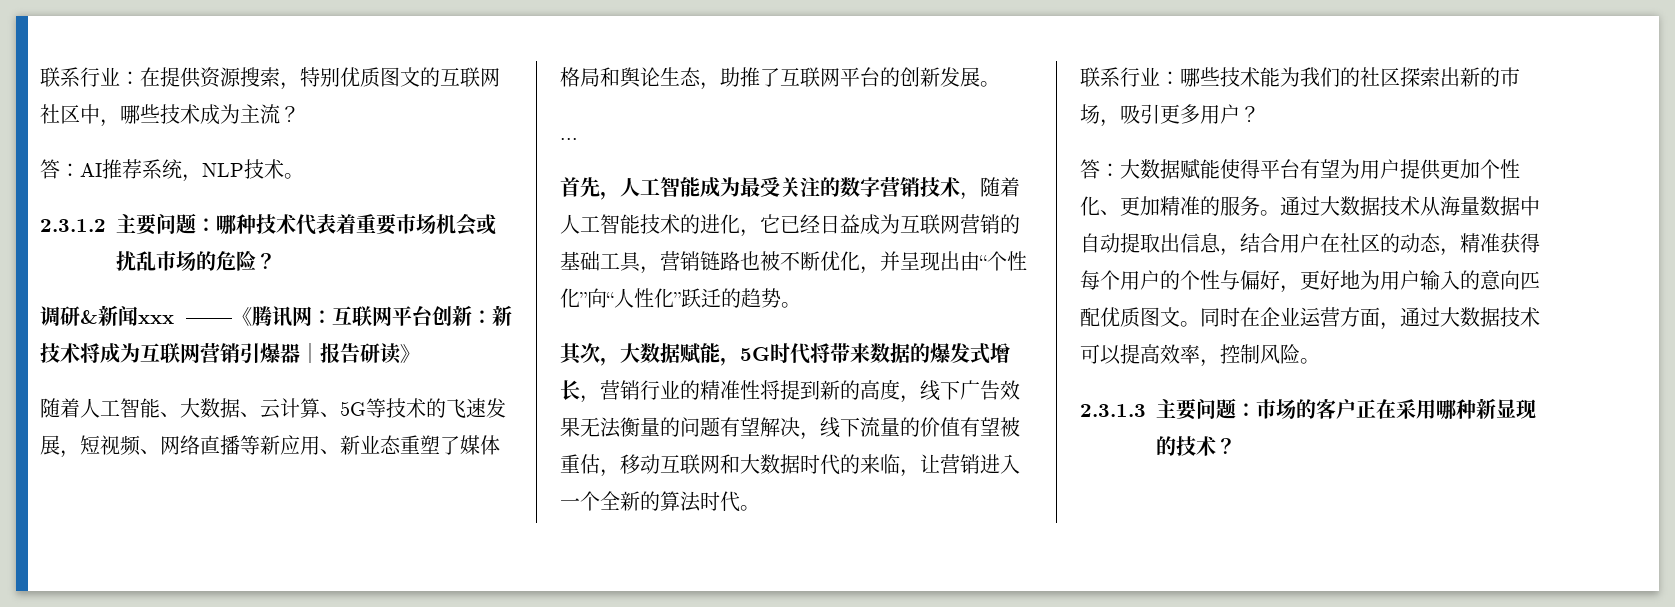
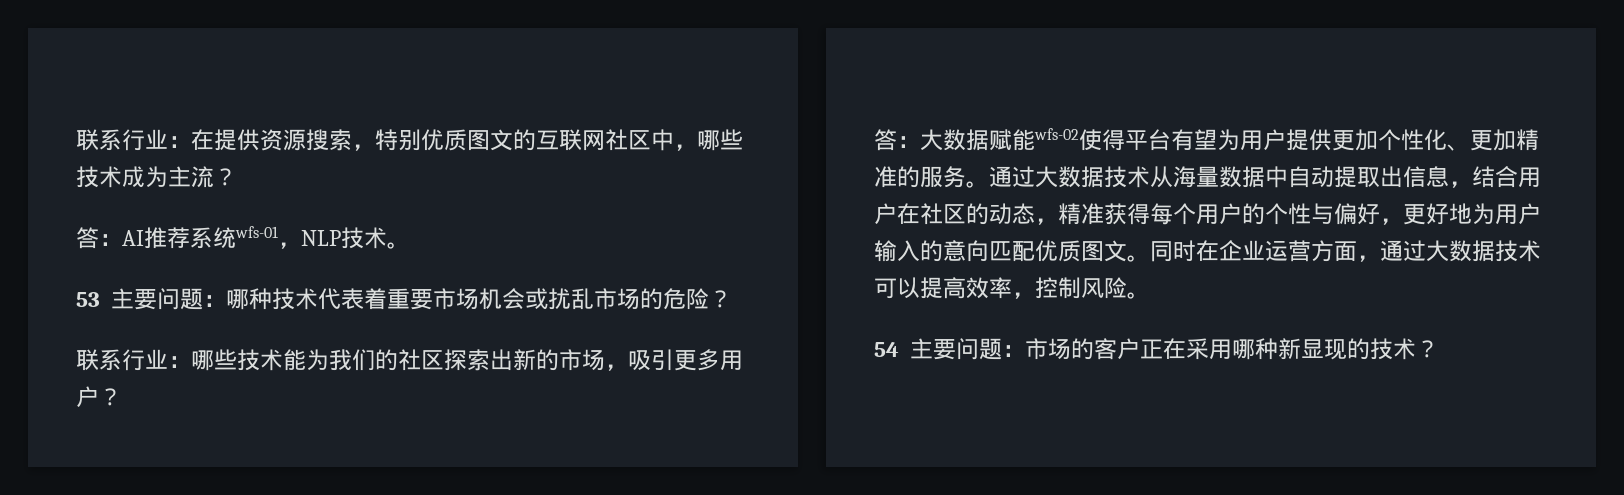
(182, 169) none -> [235,226,278,238] wfs-01
[40,219,106,232] 2.3.1.2 -> [76,292,100,307] 53
[40,305,512,326] [40,343,420,364] [40,398,506,419] [40,435,500,458] [560,67,1000,90] [560,138,578,140] [560,177,1020,200] [560,214,1020,237] [560,251,1027,274] [560,288,801,308] [560,343,1010,366] [560,379,1020,403] [560,417,1020,440] [560,454,1020,477] [560,491,760,512] // 调研&新闻xxx ——《腾讯网：互联网平台创新：新技术将成为互联网营销引爆器｜报告研读》 // 随着人工智能、大数据、云计算、5G等技术的飞速发展，短视频、网络直播等新应用、新业态重塑了媒体格局和舆论生态，助推了互联网平台的创新发展。 // ... // 首先，人工智能成为最受关注的数字营销技术，随着人工智能技术的进化，它已经日益成为互联网营销的基础工具，营销链路也被不断优化，并呈现出由“个性化”向“人性化”跃迁的趋势。 // 其次，大数据赋能，5G时代将带来数据的爆发式增长，营销行业的精准性将提到新的高度，线下广告效果无法衡量的问题有望解决，线下流量的价值有望被重估，移动互联网和大数据时代的来临，让营销进入一个全新的算法时代。 -> (733, 299) none
(1220, 169) none -> [1034,128,1079,140] wfs-02
[1080,404,1146,417] 2.3.1.3 -> [874,342,899,357] 54

